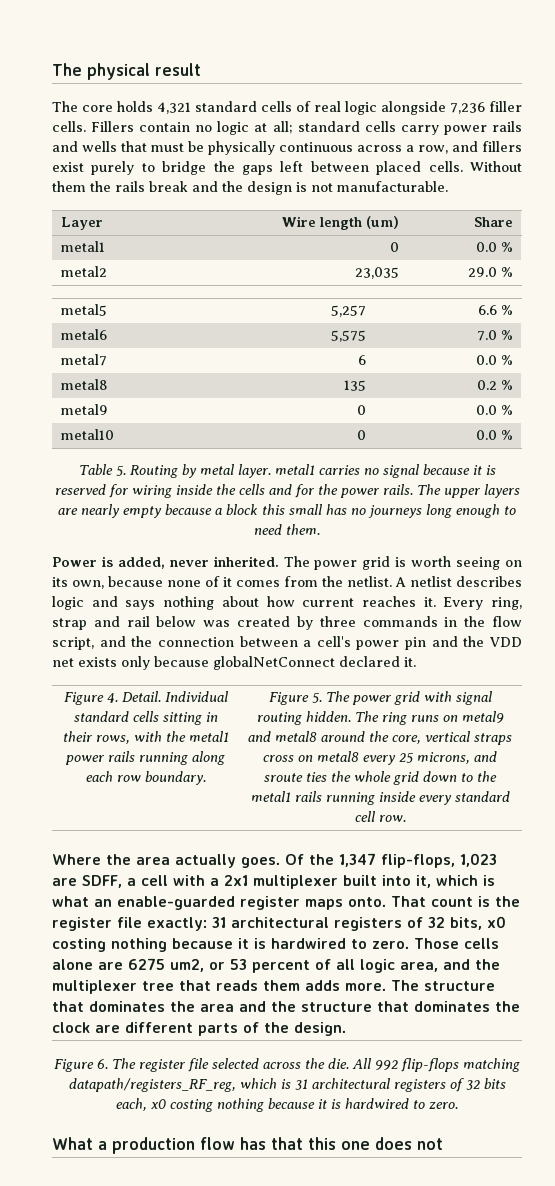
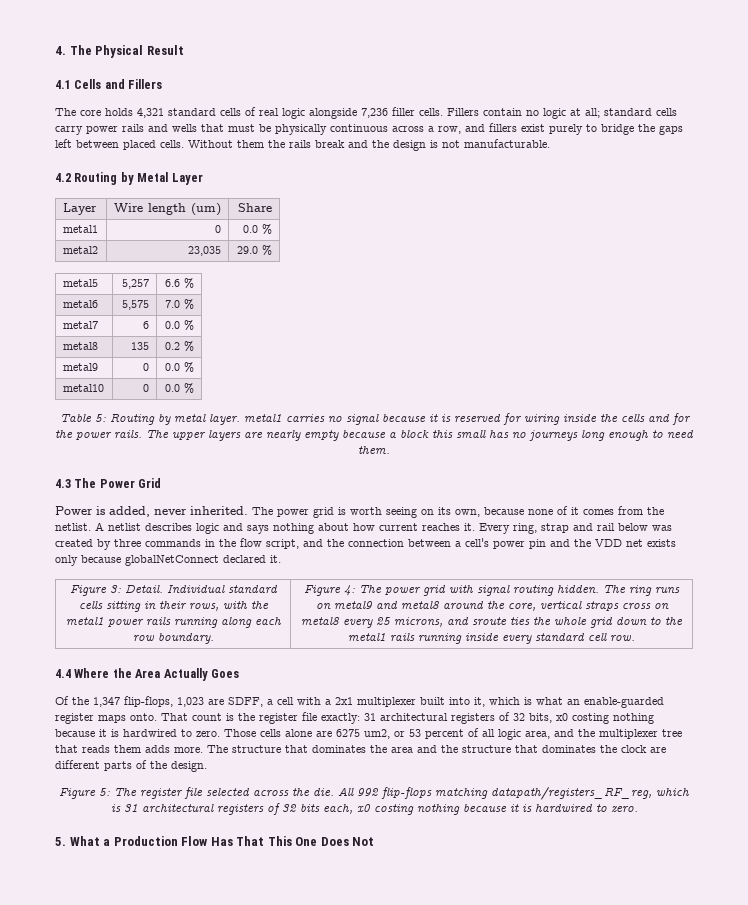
[52,63,201,80] The physical result -> [55,45,184,58] [55,79,163,89] 4. The Physical Result // 4.1 Cells and Fillers
(448, 186) none -> [55,172,203,185] // 4.2 Routing by Metal Layer
[115,465,126,476] 5. -> [94,414,106,422] 5:
(320, 529) none -> [55,478,162,488] // 4.3 The Power Grid
[106,692,118,703] 4. -> [109,585,121,593] 3:
[311,692,322,703] 5. -> [344,585,355,596] 4:
(406, 818) none -> [55,669,71,678] 4.4
[136,854,280,868] area actually goes. -> [135,668,239,681] Area Actually Goes //
[97,1059,108,1069] 6. -> [99,788,110,796] 5:
(458, 1105) none -> [55,837,66,846] 5.
[112,1137,443,1154] production flow has that this one does not -> [113,836,375,846] Production Flow Has That This One Does Not

